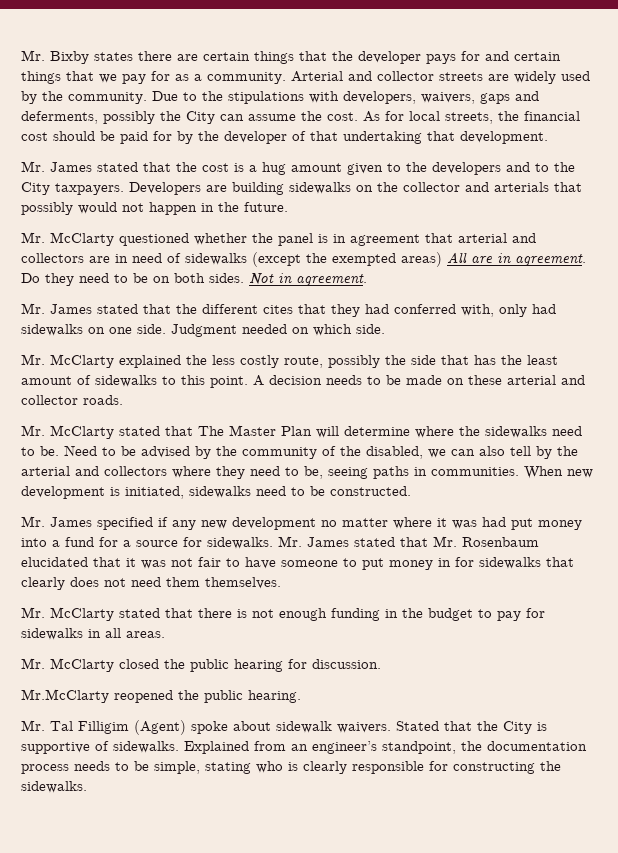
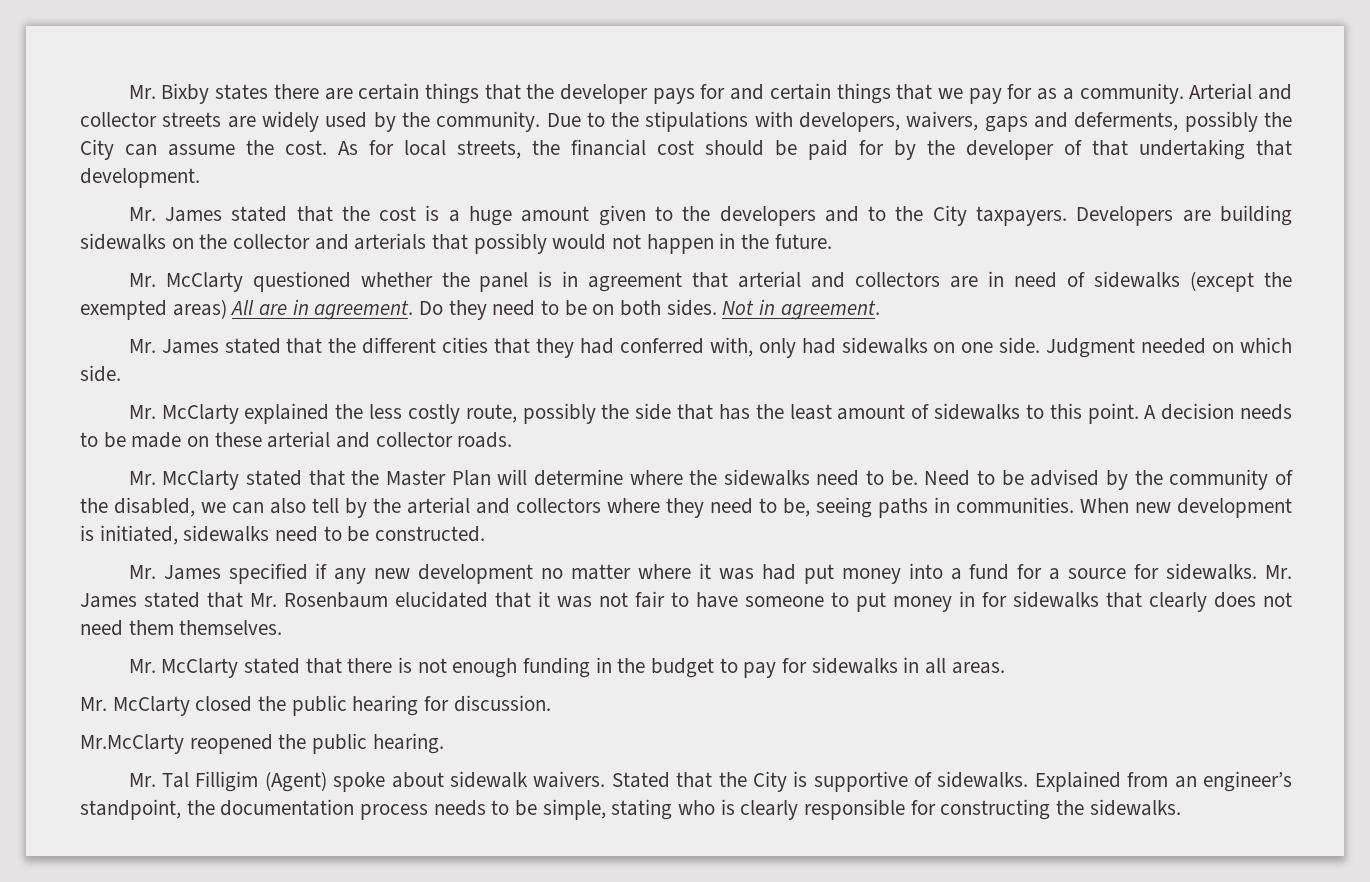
[262,162,286,175] hug -> [469,206,513,226] huge
[263,305,293,314] cites -> [442,337,489,353] cities
[198,426,224,436] The -> [351,470,380,485] the

